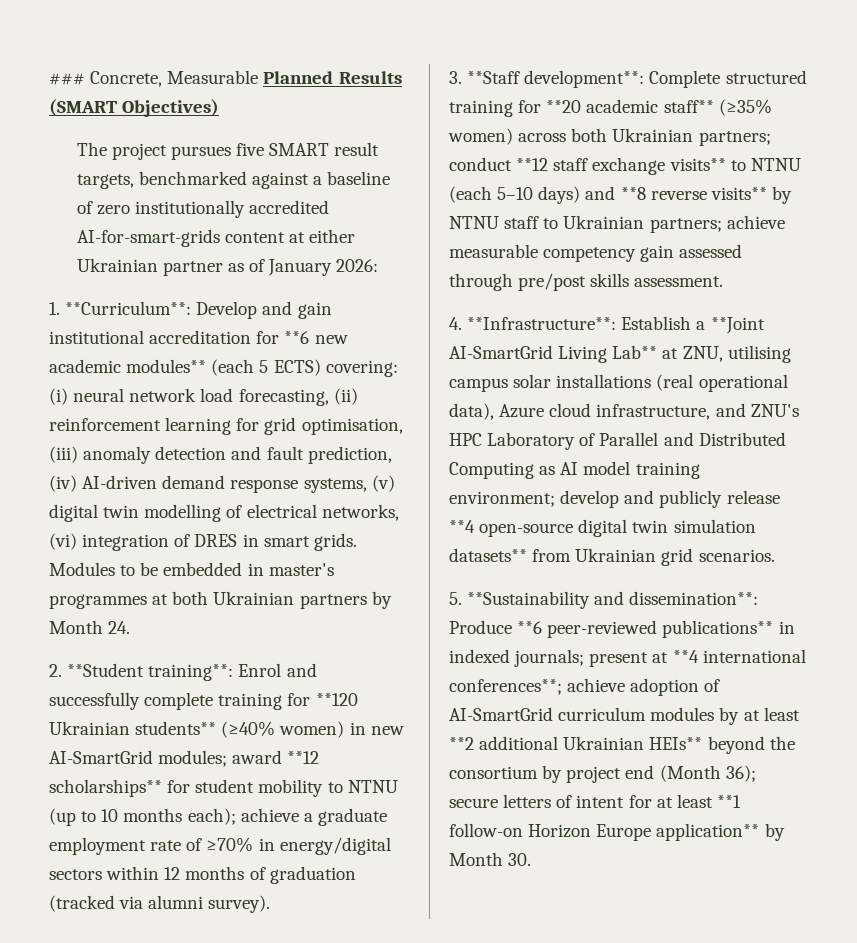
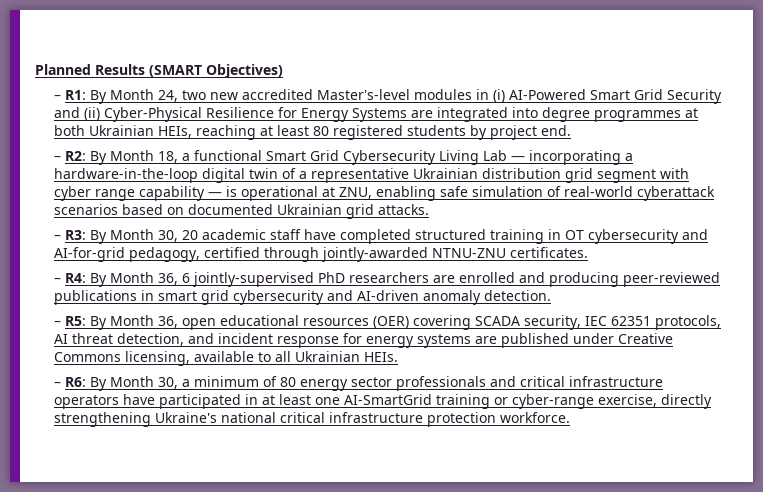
[49,70,259,87] ### Concrete, Measurable -> (35, 69) none
[76,142,380,160] [76,171,391,189] [76,200,329,218] [76,229,355,247] [76,258,379,276] [49,301,332,319] [49,330,348,344] [49,359,398,377] [49,388,358,406] [49,417,403,435] [49,446,392,464] [49,475,395,493] [49,504,399,522] [49,533,357,551] [49,562,334,576] [49,591,392,609] [49,620,131,634] [49,663,317,681] [49,692,358,710] [49,721,404,738] [49,750,320,767] [49,779,398,797] [49,808,387,826] [49,837,391,855] [49,866,356,884] [49,895,271,913] [449,70,807,88] [449,99,772,117] [448,128,771,146] [449,157,801,175] [449,186,792,204] [449,215,785,233] [449,244,743,262] [449,273,724,291] [449,316,765,334] [449,345,791,363] [449,374,788,392] [449,403,799,420] [449,432,786,450] [449,461,700,479] [449,490,780,508] [449,519,756,537] [449,548,775,566] [449,591,759,609] [449,620,795,638] [449,649,806,667] [449,678,721,696] [449,707,800,725] [449,736,795,754] [449,765,756,783] [449,794,741,808] [449,823,785,841] [449,852,532,866] The project pursues five SMART result targets, benchmarked against a baseline of zero institutionally accredited AI-for-smart-grids content at either Ukrainian partner as of January 2026: // 1. **Curriculum**: Develop and gain institutional accreditation for **6 new academic modules** (each 5 ECTS) covering: (i) neural network load forecasting, (ii) reinforcement learning for grid optimisation, (iii) anomaly detection and fault prediction, (iv) AI-driven demand response systems, (v) digital twin modelling of electrical networks, (vi) integration of DRES in smart grids. Modules to be embedded in master's programmes at both Ukrainian partners by Month 24. // 2. **Student training**: Enrol and successfully complete training for **120 Ukrainian students** (≥40% women) in new AI-SmartGrid modules; award **12 scholarships** for student mobility to NTNU (up to 10 months each); achieve a graduate employment rate of ≥70% in energy/digital sectors within 12 months of graduation (tracked via alumni survey). // 3. **Staff development**: Complete structured training for **20 academic staff** (≥35% women) across both Ukrainian partners; conduct **12 staff exchange visits** to NTNU (each 5–10 days) and **8 reverse visits** by NTNU staff to Ukrainian partners; achieve measurable competency gain assessed through pre/post skills assessment. // 4. **Infrastructure**: Establish a **Joint AI-SmartGrid Living Lab** at ZNU, utilising campus solar installations (real operational data), Azure cloud infrastructure, and ZNU's HPC Laboratory of Parallel and Distributed Computing as AI model training environment; develop and publicly release **4 open-source digital twin simulation datasets** from Ukrainian grid scenarios. // 5. **Sustainability and dissemination**: Produce **6 peer-reviewed publications** in indexed journals; present at **4 international conferences**; achieve adoption of AI-SmartGrid curriculum modules by at least **2 additional Ukrainian HEIs** beyond the consortium by project end (Month 36); secure letters of intent for at least **1 follow-on Horizon Europe application** by Month 30. -> [54,89,723,104] [54,107,699,122] [54,125,572,140] [54,150,634,165] [54,168,690,183] [54,186,716,201] [54,204,430,219] [54,229,709,244] [54,247,589,262] [54,272,721,287] [54,290,552,305] [54,315,722,330] [54,333,674,348] [54,351,399,366] [54,376,664,391] [54,394,713,409] [54,412,571,427] – R1: By Month 24, two new accredited Master's-level modules in (i) AI-Powered Smart Grid Security and (ii) Cyber-Physical Resilience for Energy Systems are integrated into degree programmes at both Ukrainian HEIs, reaching at least 80 registered students by project end. // – R2: By Month 18, a functional Smart Grid Cybersecurity Living Lab — incorporating a hardware-in-the-loop digital twin of a representative Ukrainian distribution grid segment with cyber range capability — is operational at ZNU, enabling safe simulation of real-world cyberattack scenarios based on documented Ukrainian grid attacks. // – R3: By Month 30, 20 academic staff have completed structured training in OT cybersecurity and AI-for-grid pedagogy, certified through jointly-awarded NTNU-ZNU certificates. // – R4: By Month 36, 6 jointly-supervised PhD researchers are enrolled and producing peer-reviewed publications in smart grid cybersecurity and AI-driven anomaly detection. // – R5: By Month 36, open educational resources (OER) covering SCADA security, IEC 62351 protocols, AI threat detection, and incident response for energy systems are published under Creative Commons licensing, available to all Ukrainian HEIs. // – R6: By Month 30, a minimum of 80 energy sector professionals and critical infrastructure operators have participated in at least one AI-SmartGrid training or cyber-range exercise, directly strengthening Ukraine's national critical infrastructure protection workforce.

